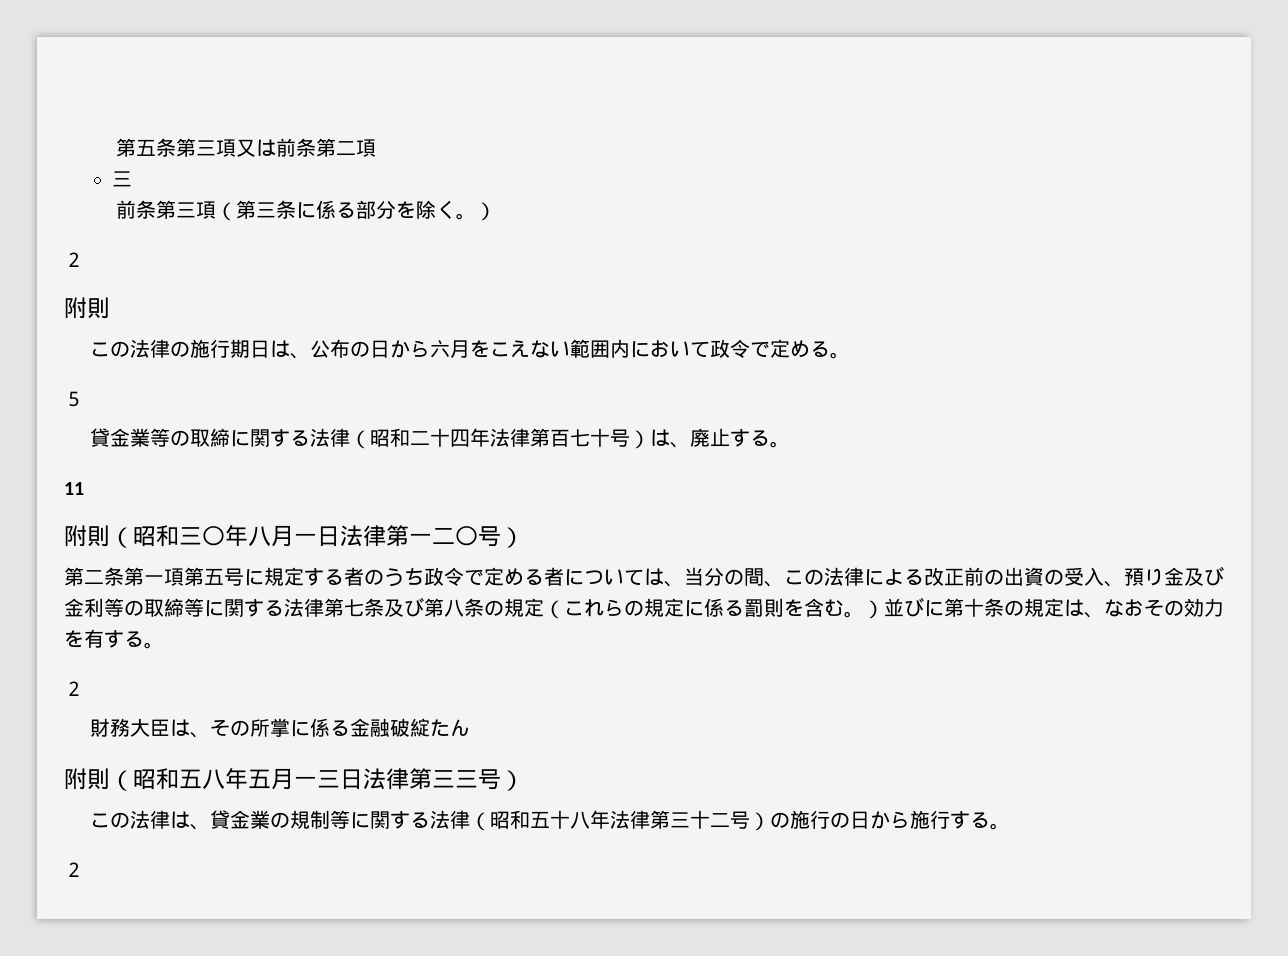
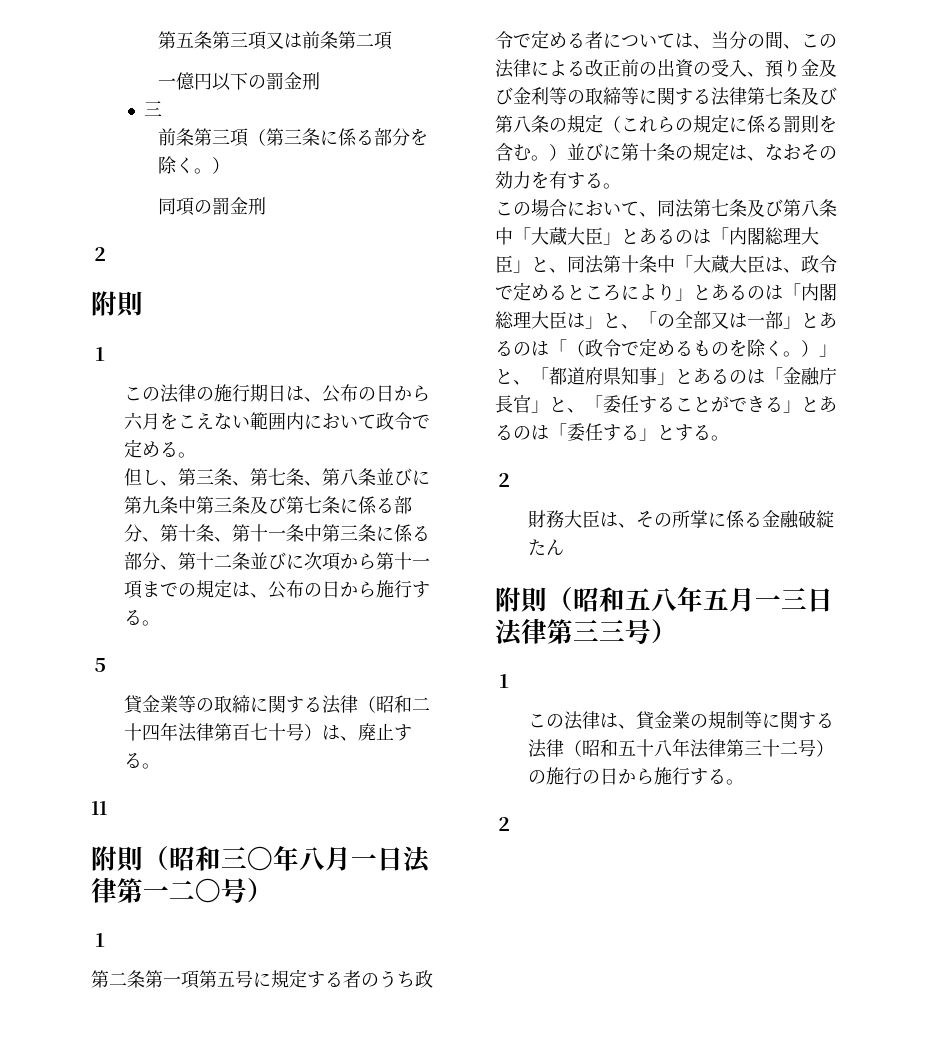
(377, 148) none -> [157,72,320,91] // 一億円以下の罰金刑
(497, 211) none -> [157,197,266,216] // 同項の罰金刑
(110, 308) none -> [91,347,109,361] // １
(851, 355) none -> [124,468,431,486] [124,496,413,514] [124,524,431,542] [124,552,431,571] [124,579,431,599] [124,610,161,626] // 但し、第三条、第七条、第八条並びに第九条中第三条及び第七条に係る部分、第十条、第十一条中第三条に係る部分、第十二条並びに次項から第十一項までの規定は、公布の日から施行する。
(524, 537) none -> [91,933,109,947] // １
(164, 645) none -> [495,199,837,218] [495,227,819,245] [495,255,837,274] [495,282,837,301] [495,311,837,329] [495,338,837,357] [495,367,837,386] [495,395,837,414] [495,423,729,442] // この場合において、同法第七条及び第八条中「大蔵大臣」とあるのは「内閣総理大臣」と、同法第十条中「大蔵大臣は、政令で定めるところにより」とあるのは「内閣総理大臣は」と、「の全部又は一部」とあるのは「（政令で定めるものを除く。）」と、「都道府県知事」とあるのは「金融庁長官」と、「委任することができる」とあるのは「委任する」とする。
(524, 780) none -> [495,674,513,688] // １

